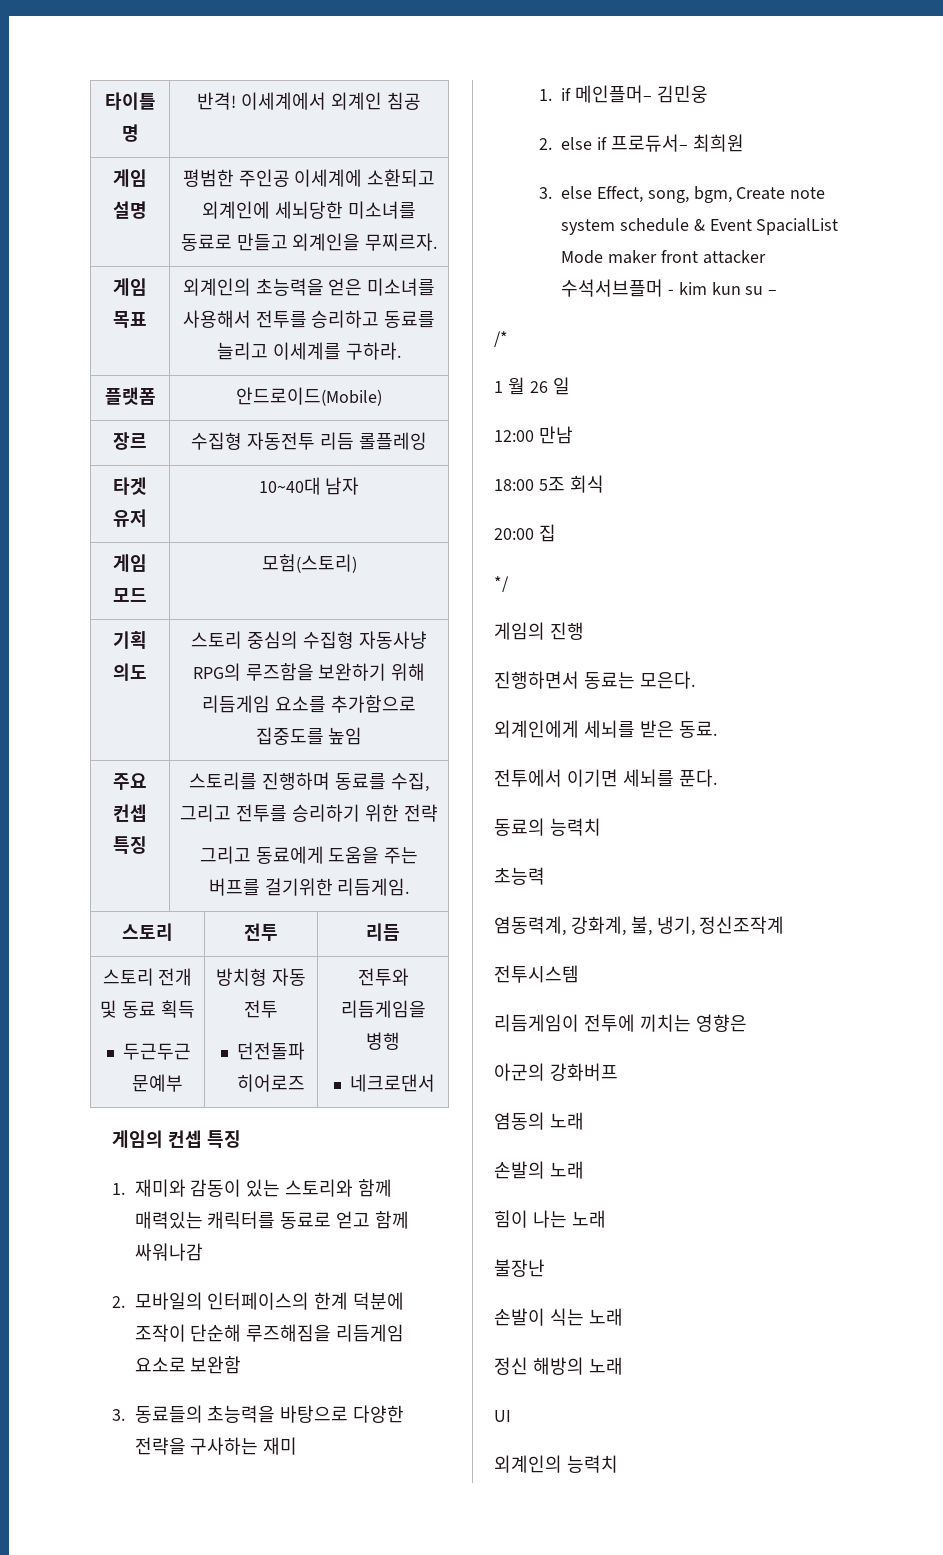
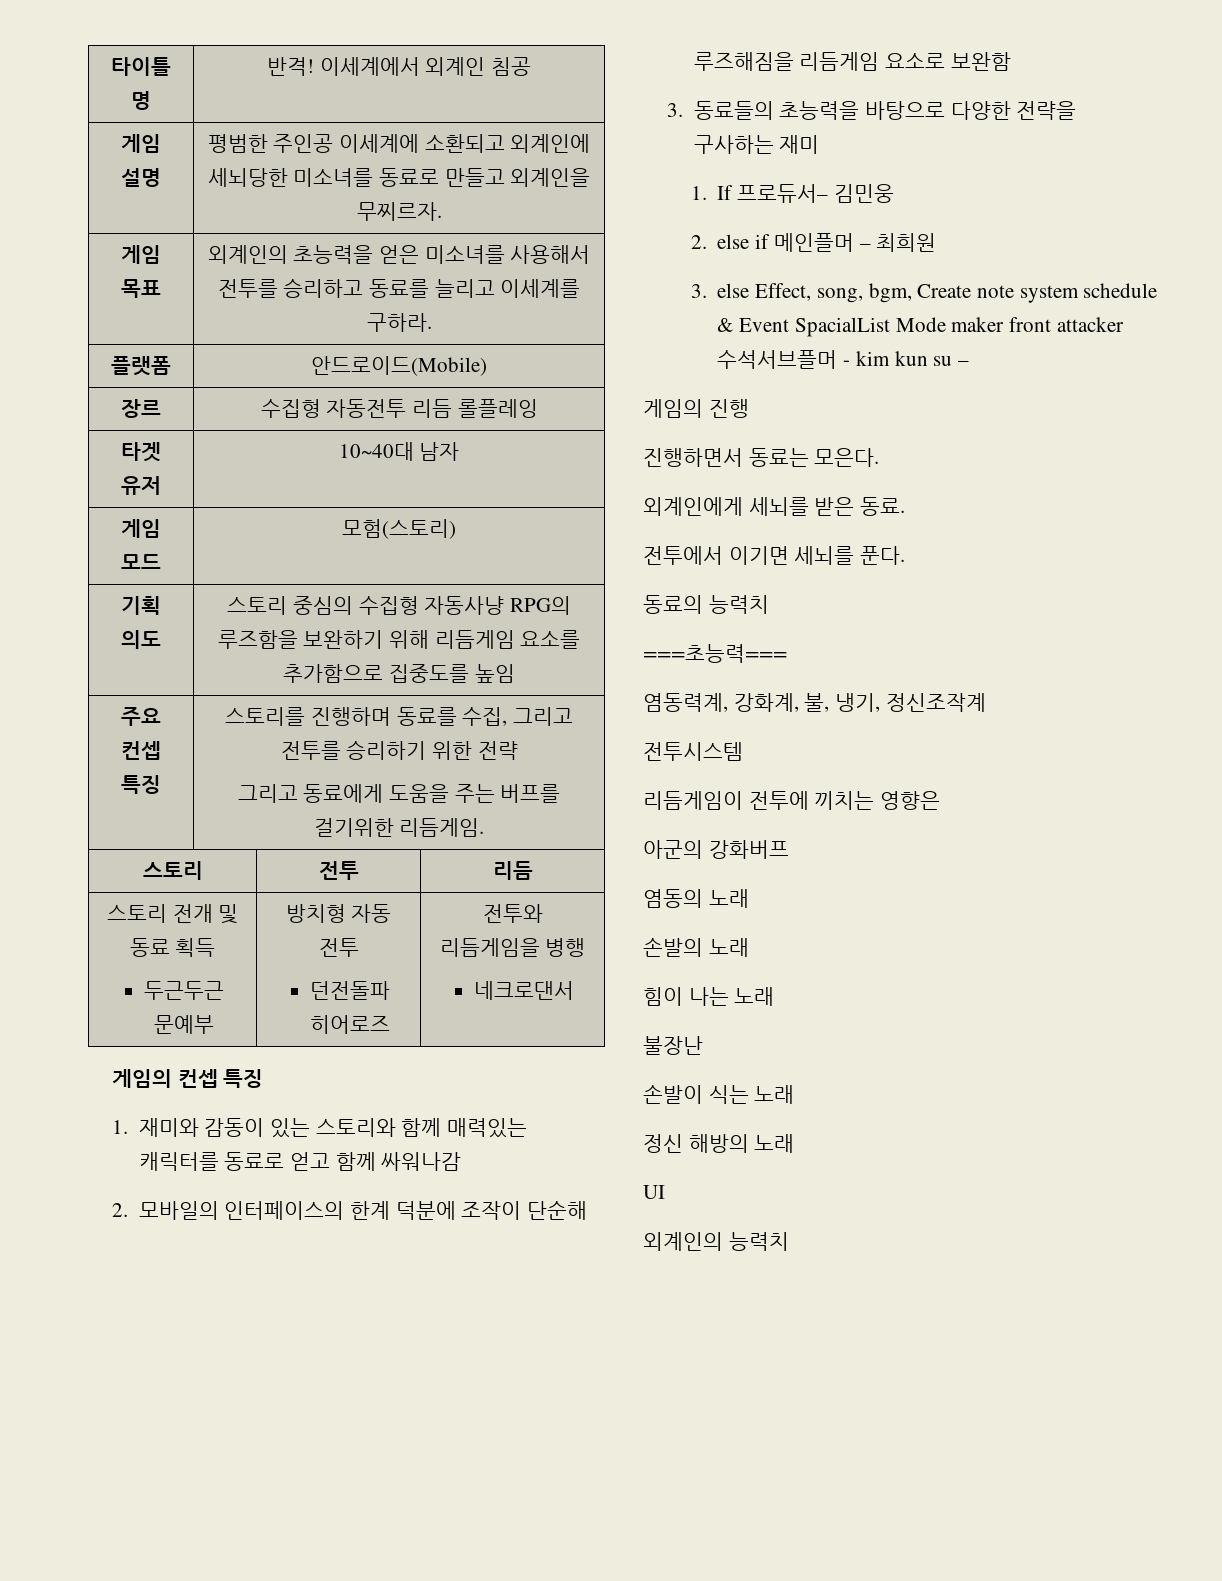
[560,85,652,103] if 메인플머– -> [717,184,829,203] If 프로듀서–
[610,134,688,152] 프로듀서– -> [773,233,871,252] 메인플머 –
[494,331,508,347] [494,377,570,395] [494,426,573,444] [494,475,604,493] [494,524,556,542] [494,576,509,592] // /* // 1 월 26 일 // 12:00 만남 // 18:00 5조 회식 // 20:00 집 // */ -> (969, 363) none
[494,867,545,885] 초능력 -> [643,644,787,663] ===초능력===

